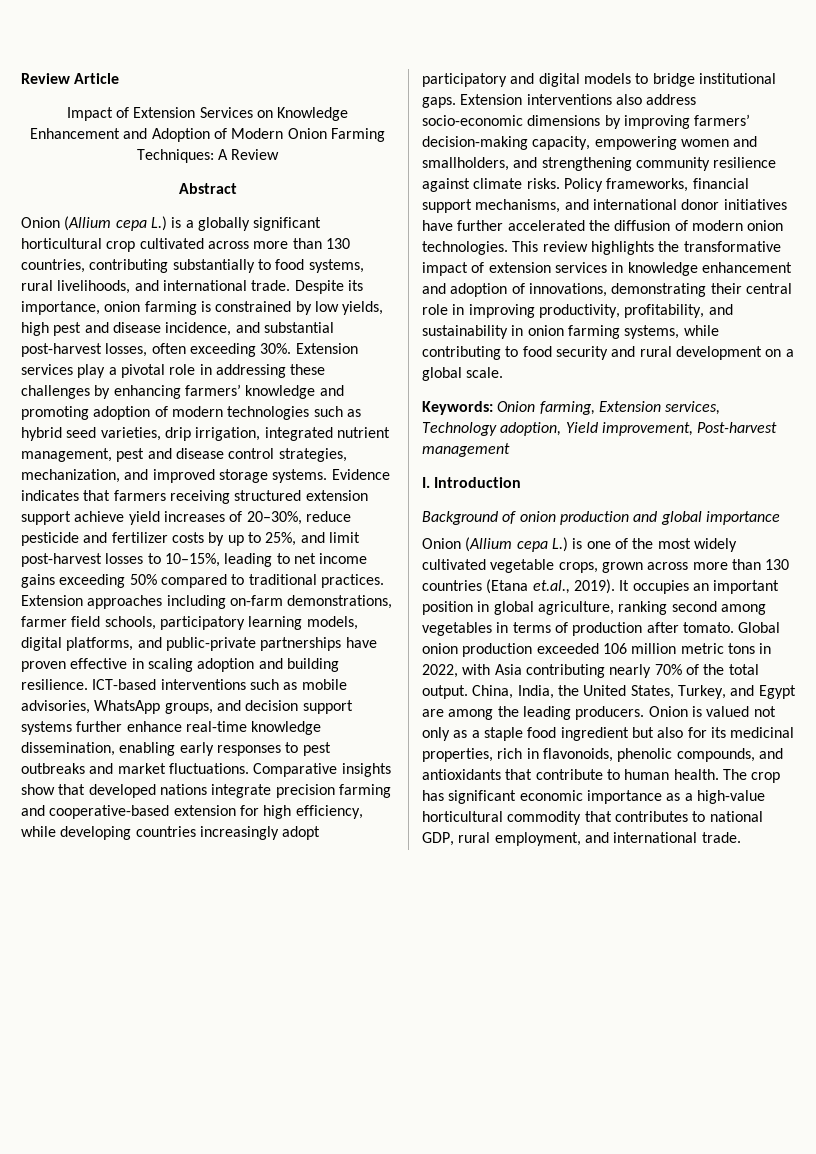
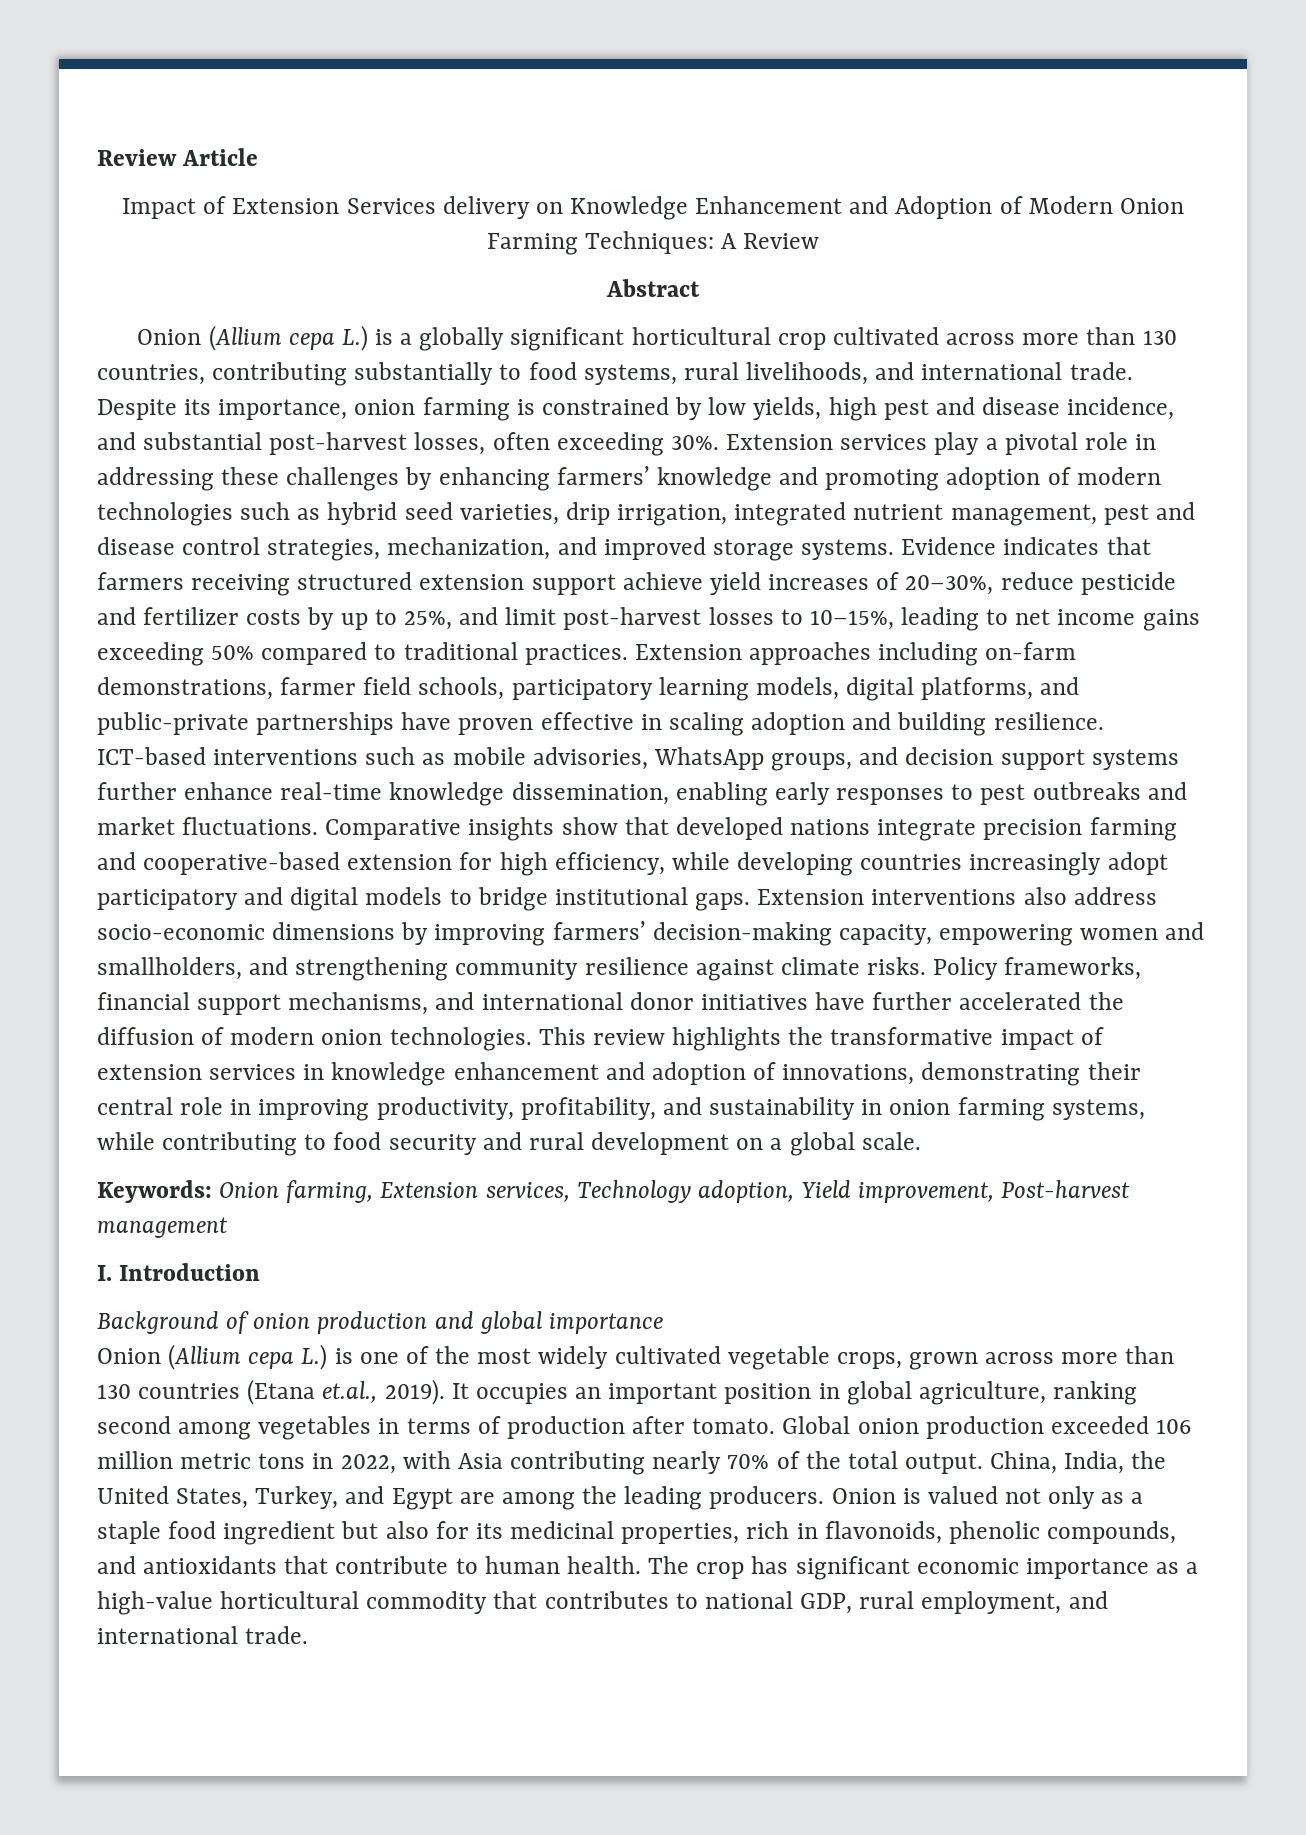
(253, 112) none -> [442,196,530,219] delivery

